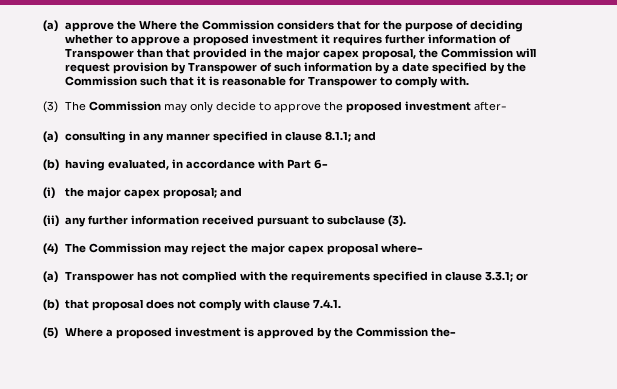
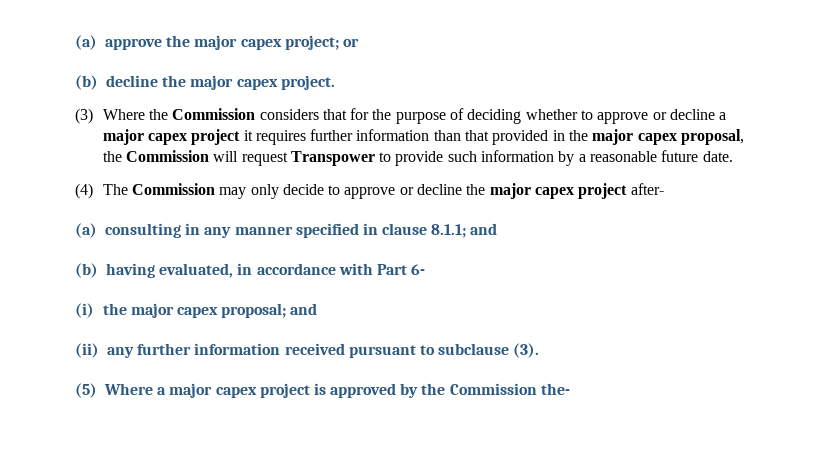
(136, 25) none -> [194,35,359,50] [75,75,335,90] [75,108,93,124] major capex project; or // (b) decline the major capex project. // (3)
[182,34,318,46] a proposed investment -> [652,109,727,120] [102,129,241,145] or decline a major capex project
[498,34,511,44] [64,48,134,60] of Transpower -> (430, 135) none
[112,62,526,74] [64,76,469,88] [43,101,58,113] provision by Transpower of such information by a date specified by the Commission such that it is reasonable for Transpower to comply with. // (3) -> [290,150,733,166] [75,183,93,199] Transpower to provide such information by a reasonable future date. // (4)
[323,101,471,113] the proposed investment -> [399,183,628,199] or decline the major capex project
[43,243,423,255] [43,271,528,283] [43,299,341,311] [43,327,241,339] (4) The Commission may reject the major capex proposal where- // (a) Transpower has not complied with the requirements specified in clause 3.3.1; or // (b) that proposal does not comply with clause 7.4.1. // (5) Where a proposed investment -> [75,383,310,398] (5) Where a major capex project

